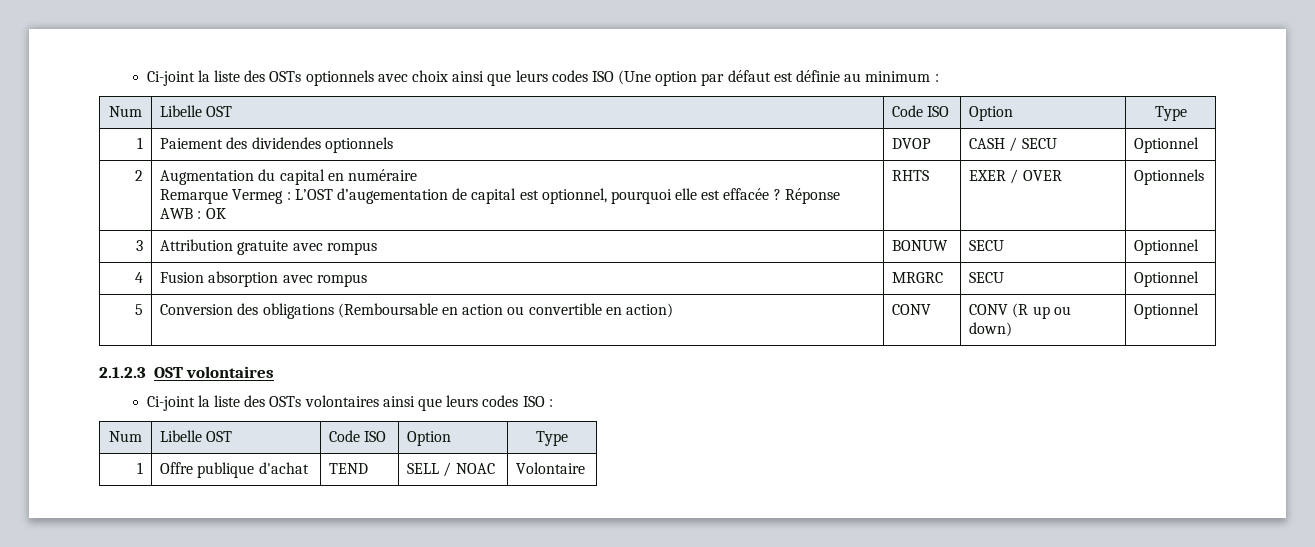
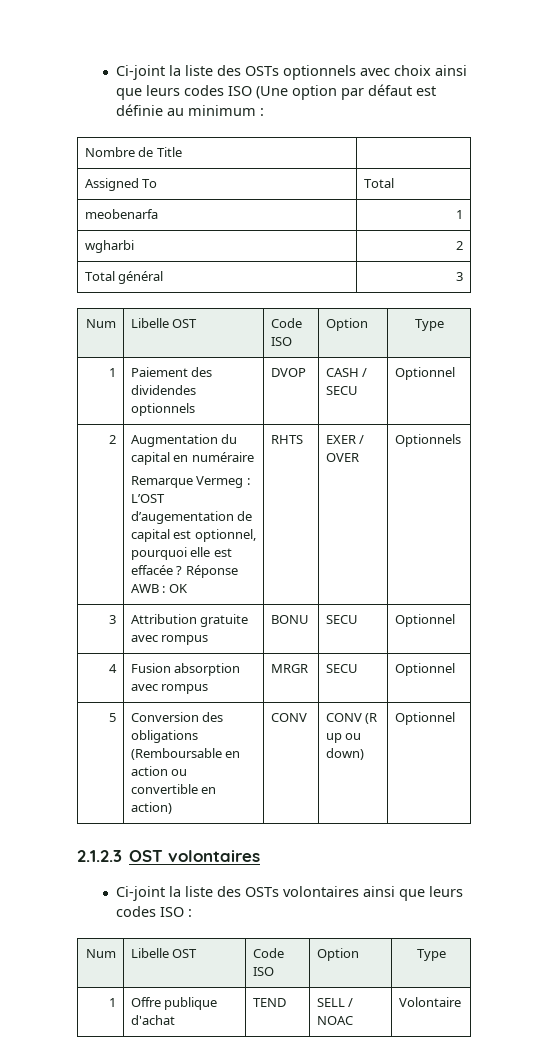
(939, 78) none -> [84,147,182,157] [84,178,158,191] [363,178,394,188] [84,209,158,219] [456,210,464,219] [84,240,134,253] [456,241,464,250] [84,271,164,284] [456,272,464,281] // Nombre de Title | // Assigned To | Total // meobenarfa | 1 // wgharbi | 2 // Total général | 3
[892,240,949,251] BONUW -> [270,615,309,624] BONU
[892,272,944,283] MRGRC -> [270,664,308,673] MRGR

